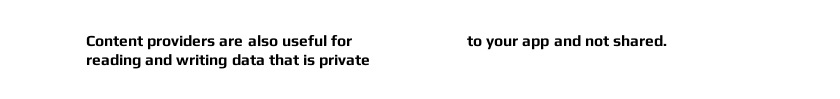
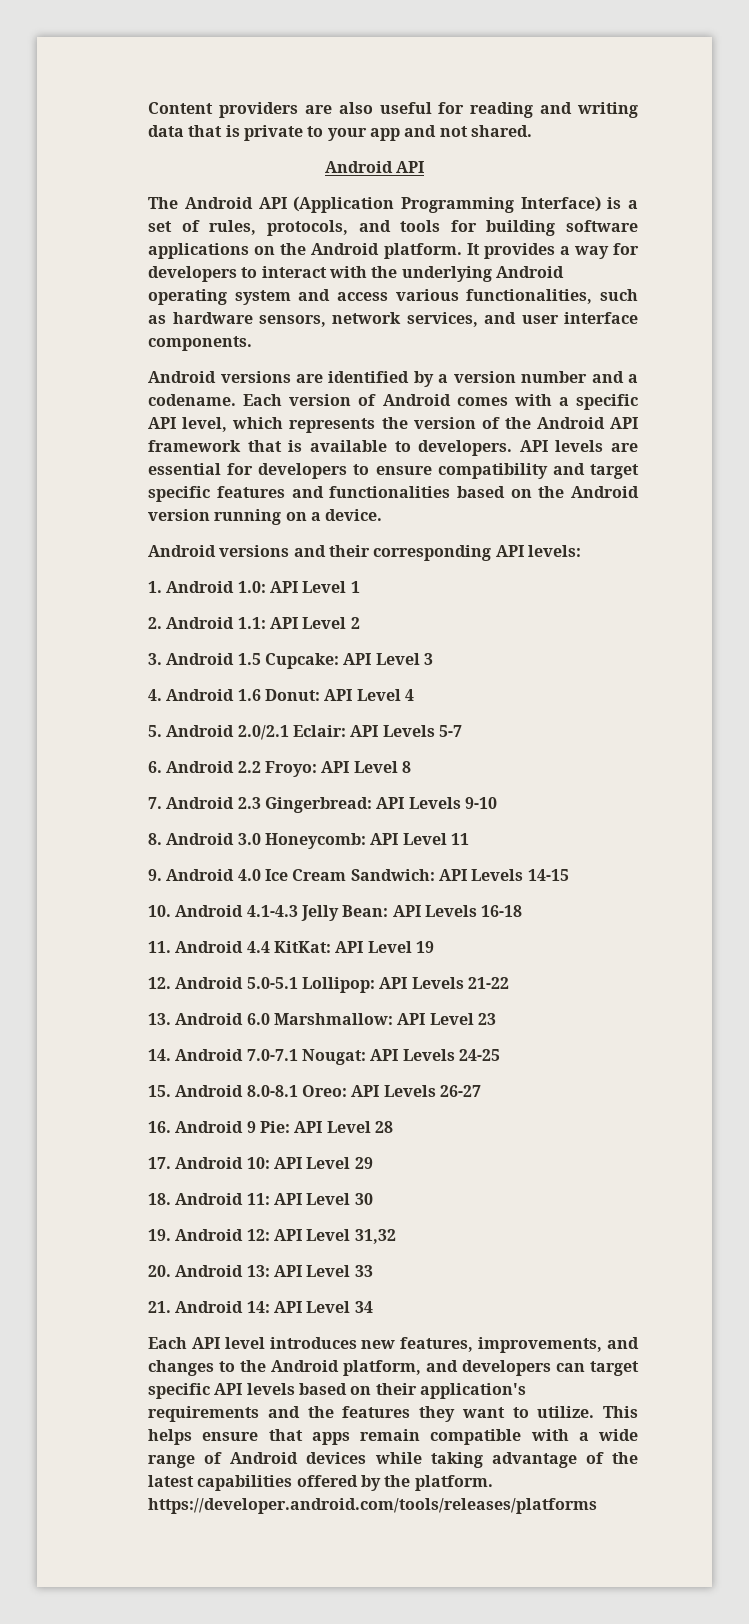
(668, 41) none -> [324,161,425,173] [148,196,639,213] [148,220,638,236] [148,243,640,259] [148,266,565,282] [148,289,638,305] [148,312,639,327] [148,336,253,351] [148,371,638,387] [148,394,638,410] [148,417,639,433] [148,440,638,456] [148,463,639,479] [148,486,640,502] [148,509,383,525] [148,545,582,561] [148,581,360,593] [148,617,360,629] [148,653,434,669] [148,689,415,701] [148,725,463,740] [148,761,412,777] [148,797,498,813] [148,833,470,849] [148,869,569,881] [148,905,523,921] [148,941,435,953] [148,977,510,993] [148,1013,497,1025] [148,1049,501,1065] [148,1085,482,1097] [148,1121,394,1133] [148,1157,373,1169] [148,1193,373,1205] [148,1229,396,1244] [148,1265,373,1277] [148,1301,373,1313] [148,1337,639,1353] [148,1360,639,1376] [148,1383,527,1399] [148,1406,638,1422] [148,1429,638,1445] [148,1452,638,1468] [148,1475,493,1491] [148,1498,598,1514] // Android API // The Android API (Application Programming Interface) is a set of rules, protocols, and tools for building software applications on the Android platform. It provides a way for developers to interact with the underlying Android operating system and access various functionalities, such as hardware sensors, network services, and user interface components. // Android versions are identified by a version number and a codename. Each version of Android comes with a specific API level, which represents the version of the Android API framework that is available to developers. API levels are essential for developers to ensure compatibility and target specific features and functionalities based on the Android version running on a device. // Android versions and their corresponding API levels: // 1. Android 1.0: API Level 1 // 2. Android 1.1: API Level 2 // 3. Android 1.5 Cupcake: API Level 3 // 4. Android 1.6 Donut: API Level 4 // 5. Android 2.0/2.1 Eclair: API Levels 5-7 // 6. Android 2.2 Froyo: API Level 8 // 7. Android 2.3 Gingerbread: API Levels 9-10 // 8. Android 3.0 Honeycomb: API Level 11 // 9. Android 4.0 Ice Cream Sandwich: API Levels 14-15 // 10. Android 4.1-4.3 Jelly Bean: API Levels 16-18 // 11. Android 4.4 KitKat: API Level 19 // 12. Android 5.0-5.1 Lollipop: API Levels 21-22 // 13. Android 6.0 Marshmallow: API Level 23 // 14. Android 7.0-7.1 Nougat: API Levels 24-25 // 15. Android 8.0-8.1 Oreo: API Levels 26-27 // 16. Android 9 Pie: API Level 28 // 17. Android 10: API Level 29 // 18. Android 11: API Level 30 // 19. Android 12: API Level 31,32 // 20. Android 13: API Level 33 // 21. Android 14: API Level 34 // Each API level introduces new features, improvements, and changes to the Android platform, and developers can target specific API levels based on their application's requirements and the features they want to utilize. This helps ensure that apps remain compatible with a wide range of Android devices while taking advantage of the latest capabilities offered by the platform. https://developer.android.com/tools/releases/platforms

